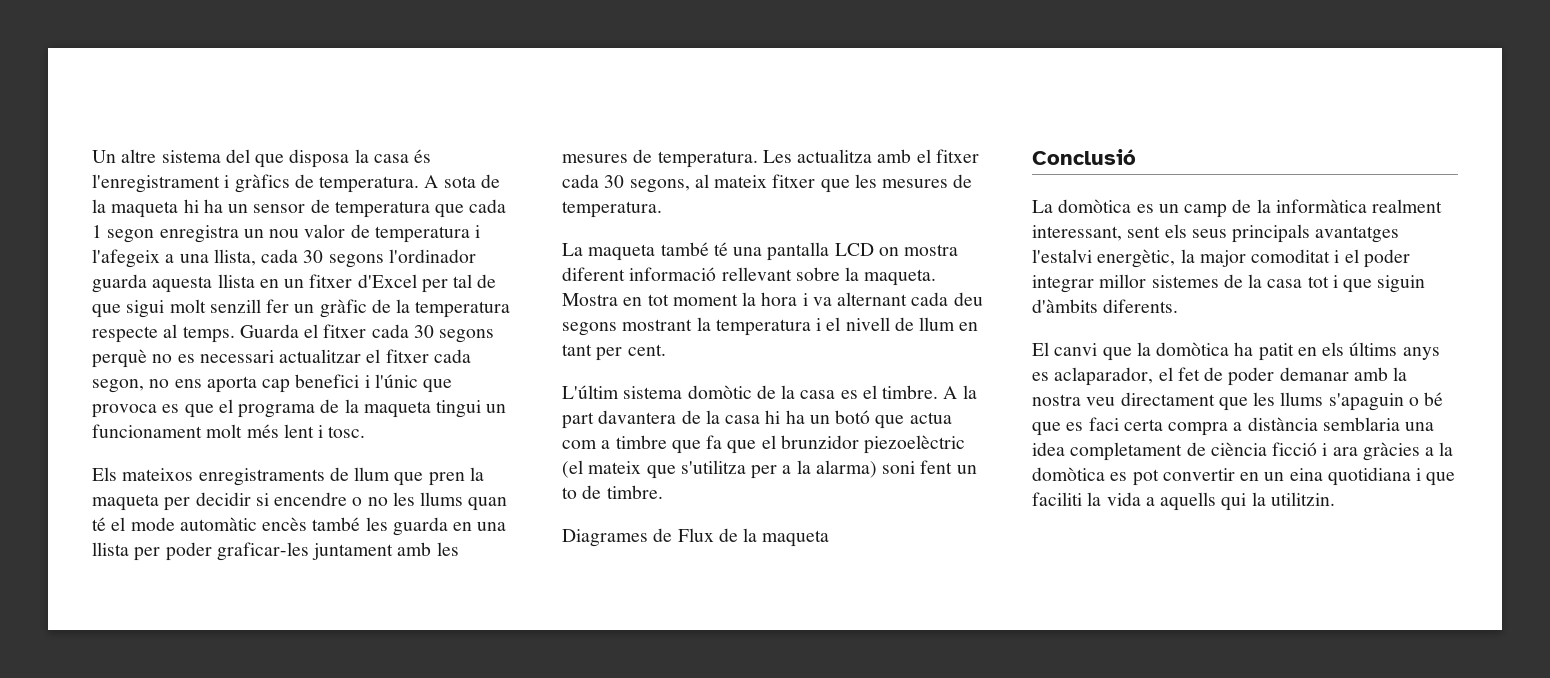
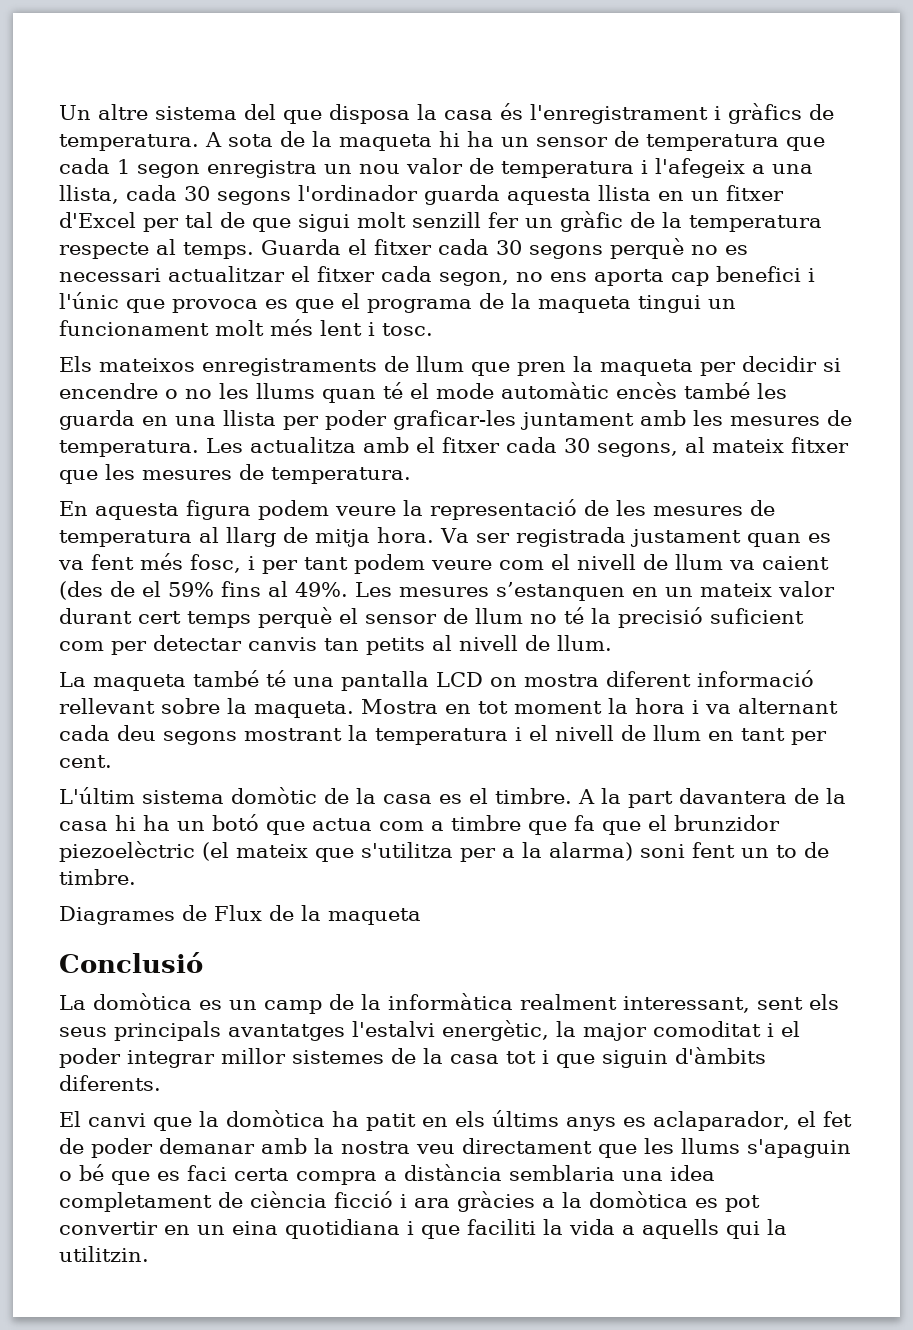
(662, 209) none -> [59,499,775,520] [59,527,831,547] [58,553,829,574] [59,581,835,601] [59,607,804,628] [59,635,612,655] // En aquesta figura podem veure la representació de les mesures de temperatura al llarg de mitja hora. Va ser registrada justament quan es va fent més fosc, i per tant podem veure com el nivell de llum va caient (des de el 59% fins al 49%. Les mesures s’estanquen en un mateix valor durant cert temps perquè el sensor de llum no té la precisió suficient com per detectar canvis tan petits al nivell de llum.

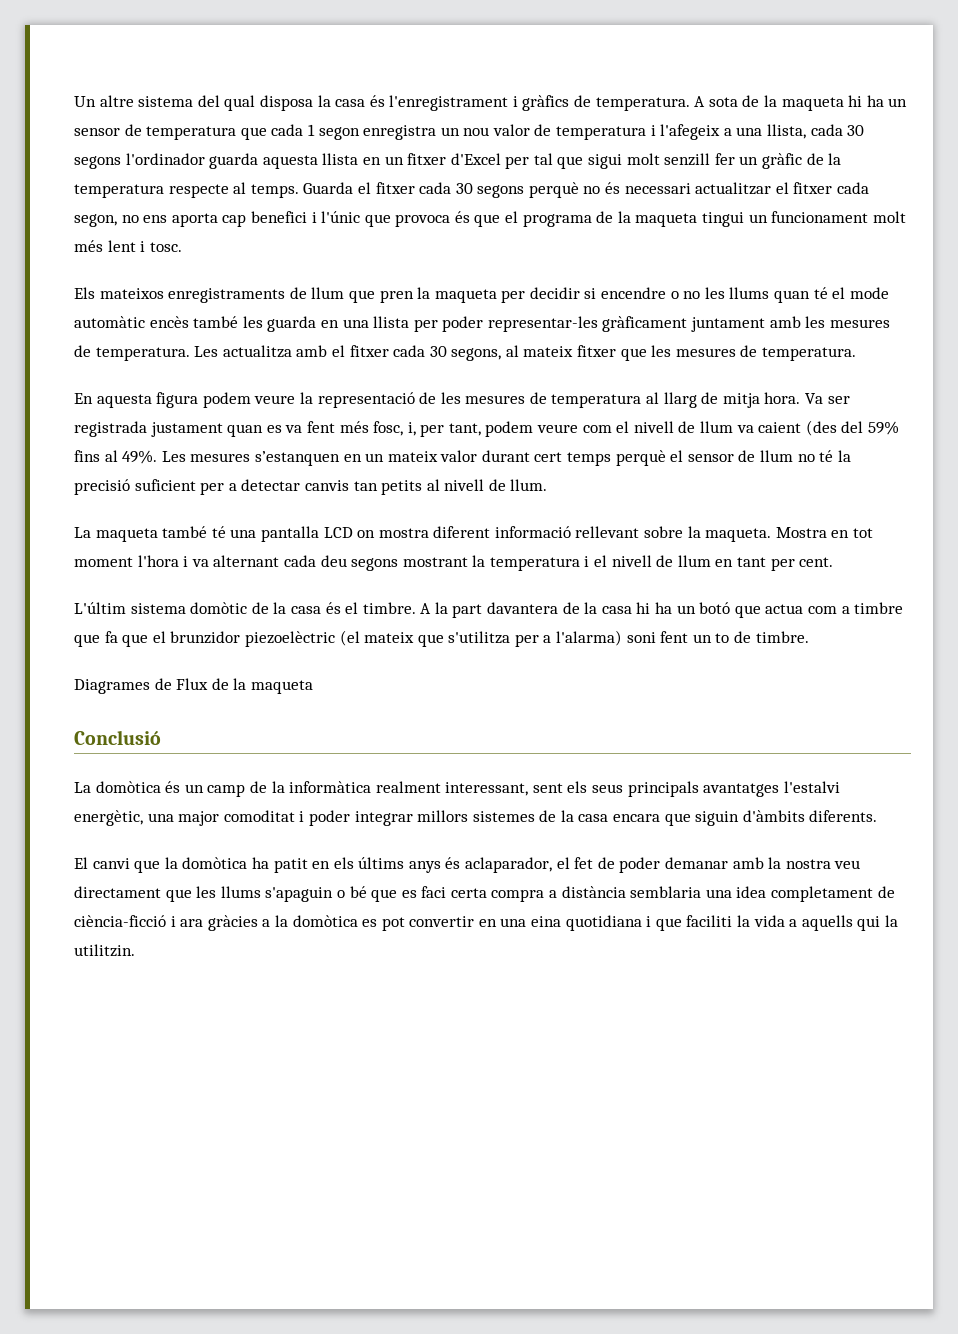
[283,110,322,124] que -> [224,95,256,111] qual
[220,212,245,228] de -> (553, 159) none
[725,245,748,255] es -> [605,182,621,194] és
[265,299,288,309] es -> [454,211,470,223] és
[393,410,516,430] graficar-les -> [487,316,688,332] representar-les gràficament
[248,556,348,574] i per tant -> [407,422,481,437] i, per tant,
[110,581,161,597] de el -> [841,421,864,433] del
[59,641,147,655] com per -> [200,482,237,495] per a
[608,698,685,714] la hora -> [137,555,179,567] l'hora
[439,794,462,804] es -> [325,602,341,614] és
[522,842,633,861] la alarma) -> [556,630,623,646] l'alarma)
[199,1000,222,1010] es -> [165,781,181,793] és
[556,1021,576,1037] la -> [147,813,174,822] una
[781,1021,800,1037] el -> (305, 816) none
[221,1048,286,1064] millor -> [417,810,469,822] millors
[506,1050,549,1064] tot i -> [613,814,661,822] encara
[623,1117,646,1127] es -> [445,857,461,869] és
[250,1191,393,1208] ciència ficció -> [74,915,166,927] ciència-ficció
[197,1225,225,1235] un -> [500,918,527,927] una

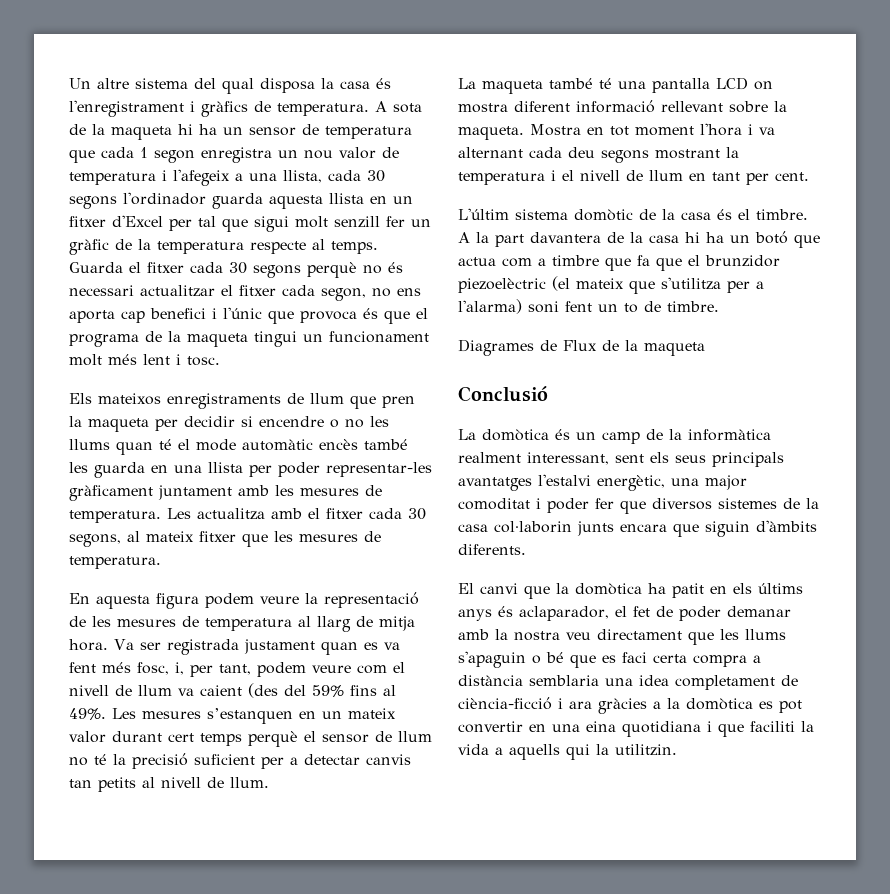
[354,810,469,826] integrar millors -> [595,498,712,514] fer que diversos
(609, 818) none -> [494,521,614,536] col·laborin junts

